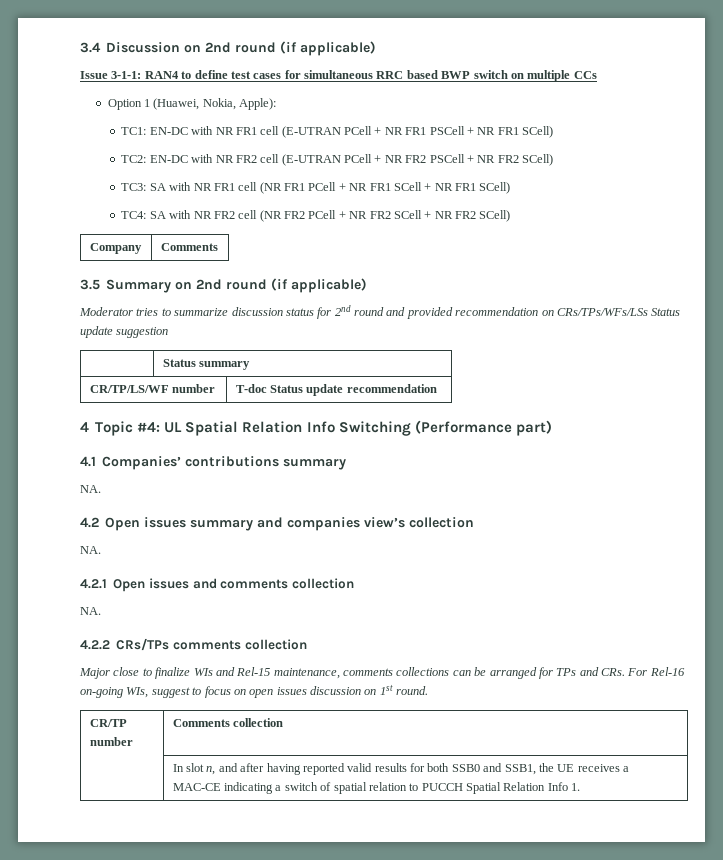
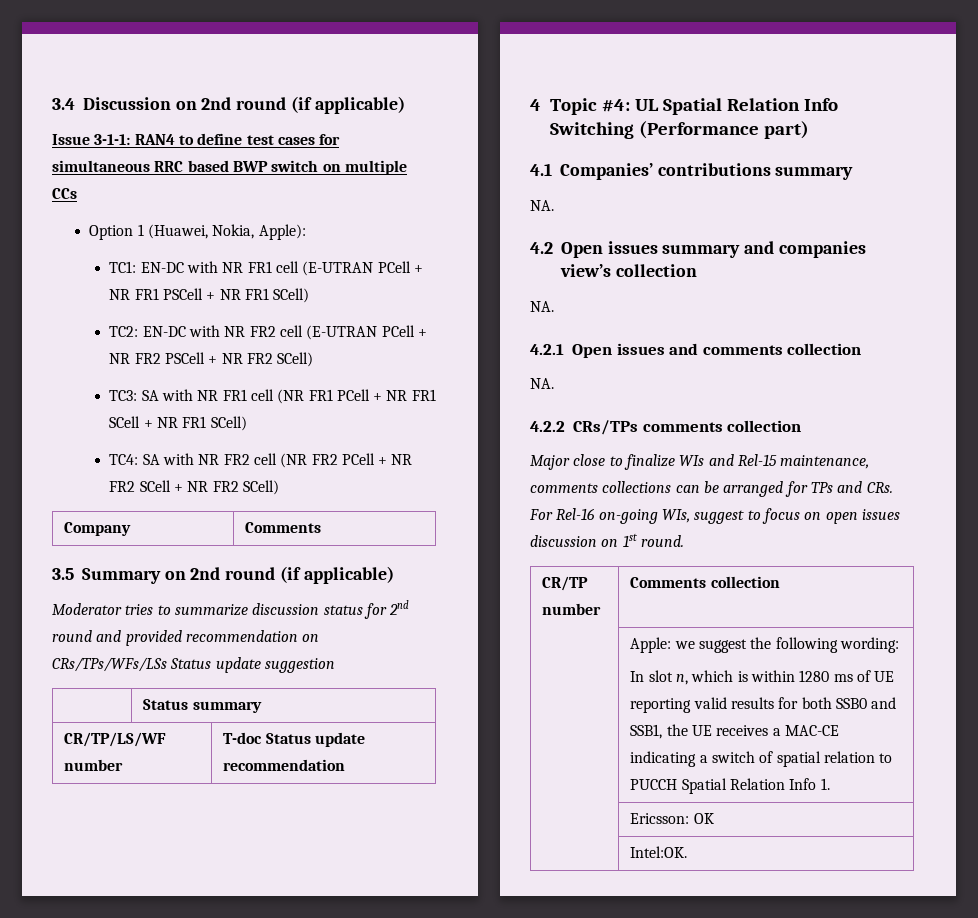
[172,763,345,775] In slot n, and after having reported -> [630,637,900,653] [630,670,895,685] [630,698,692,713] Apple: we suggest the following wording: // In slot n, which is within 1280 ms of UE reporting
(581, 787) none -> [630,813,714,824] [630,846,688,858] // | Ericsson: OK // | Intel:OK.

